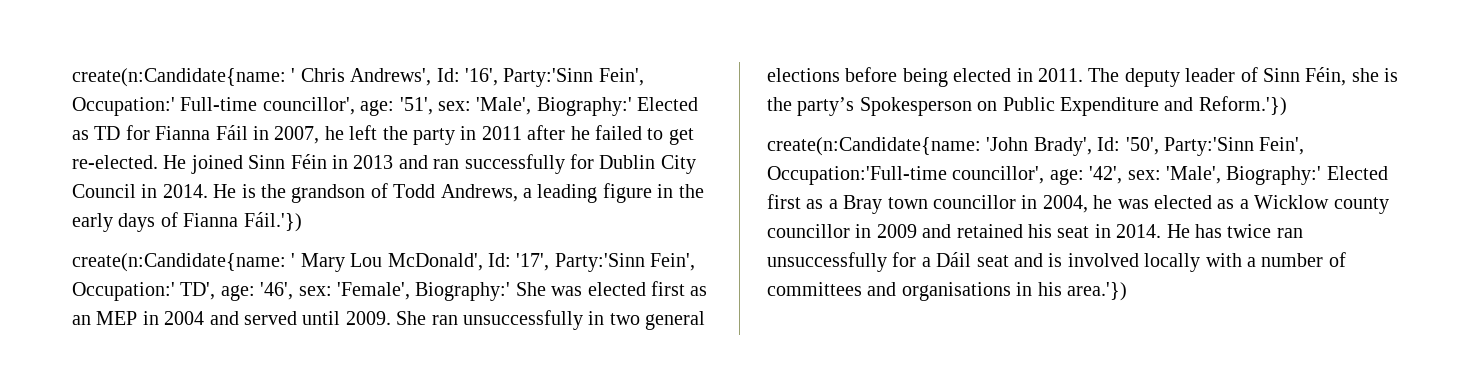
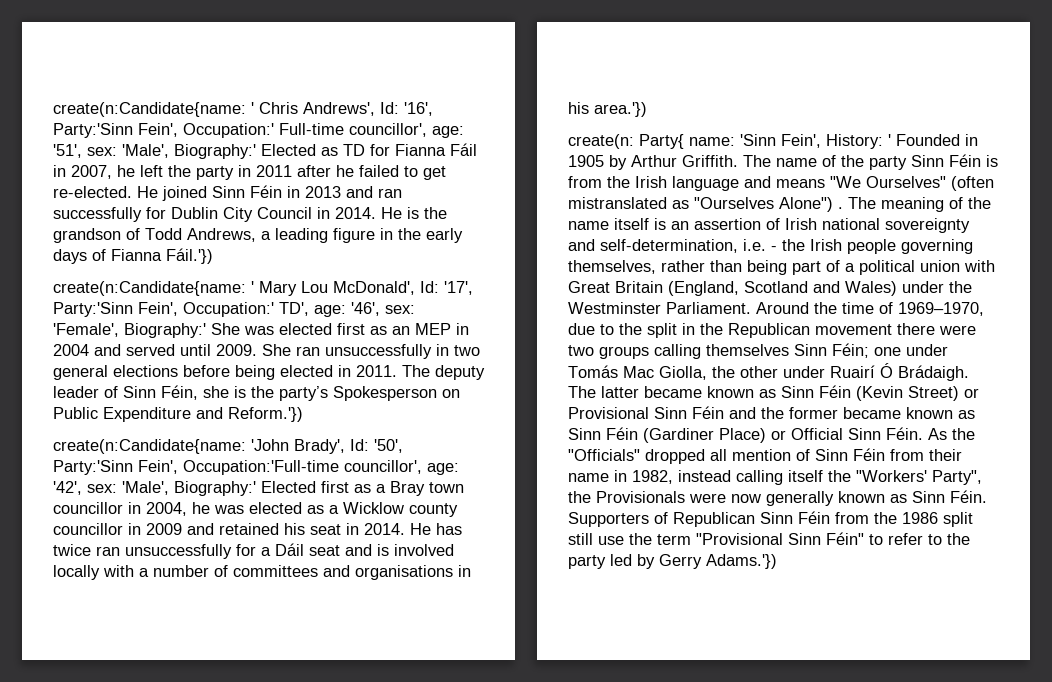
(1127, 291) none -> [568,134,978,149] [568,154,998,170] [568,176,994,191] [568,197,991,212] [568,218,970,233] [568,239,973,254] [568,260,995,275] [568,281,972,296] [568,302,984,316] [568,323,976,338] [568,343,948,359] [568,363,969,381] [568,385,979,401] [568,406,975,419] [568,427,975,443] [568,448,962,464] [568,470,982,485] [568,490,987,506] [568,511,973,527] [568,532,970,545] [568,554,777,569] // create(n: Party{ name: 'Sinn Fein', History: ' Founded in 1905 by Arthur Griffith. The name of the party Sinn Féin is from the Irish language and means "We Ourselves" (often mistranslated as "Ourselves Alone") . The meaning of the name itself is an assertion of Irish national sovereignty and self-determination, i.e. - the Irish people governing themselves, rather than being part of a political union with Great Britain (England, Scotland and Wales) under the Westminster Parliament. Around the time of 1969–1970, due to the split in the Republican movement there were two groups calling themselves Sinn Féin; one under Tomás Mac Giolla, the other under Ruairí Ó Brádaigh. The latter became known as Sinn Féin (Kevin Street) or Provisional Sinn Féin and the former became known as Sinn Féin (Gardiner Place) or Official Sinn Féin. As the "Officials" dropped all mention of Sinn Féin from their name in 1982, instead calling itself the "Workers' Party", the Provisionals were now generally known as Sinn Féin. Supporters of Republican Sinn Féin from the 1986 split still use the term "Provisional Sinn Féin" to refer to the party led by Gerry Adams.'})

